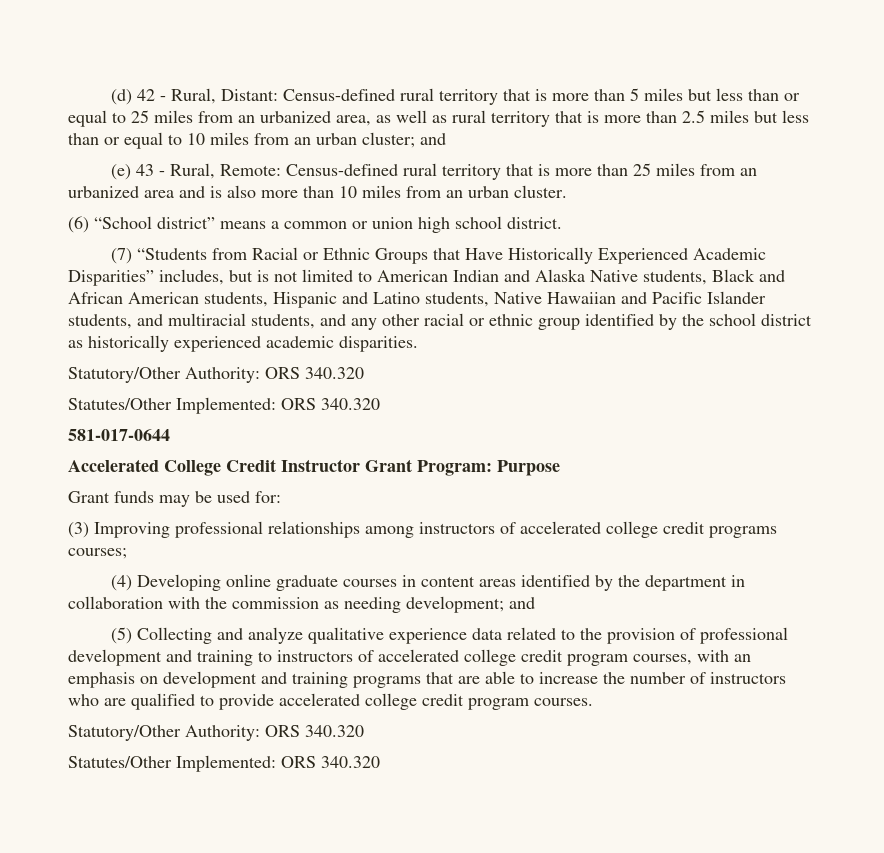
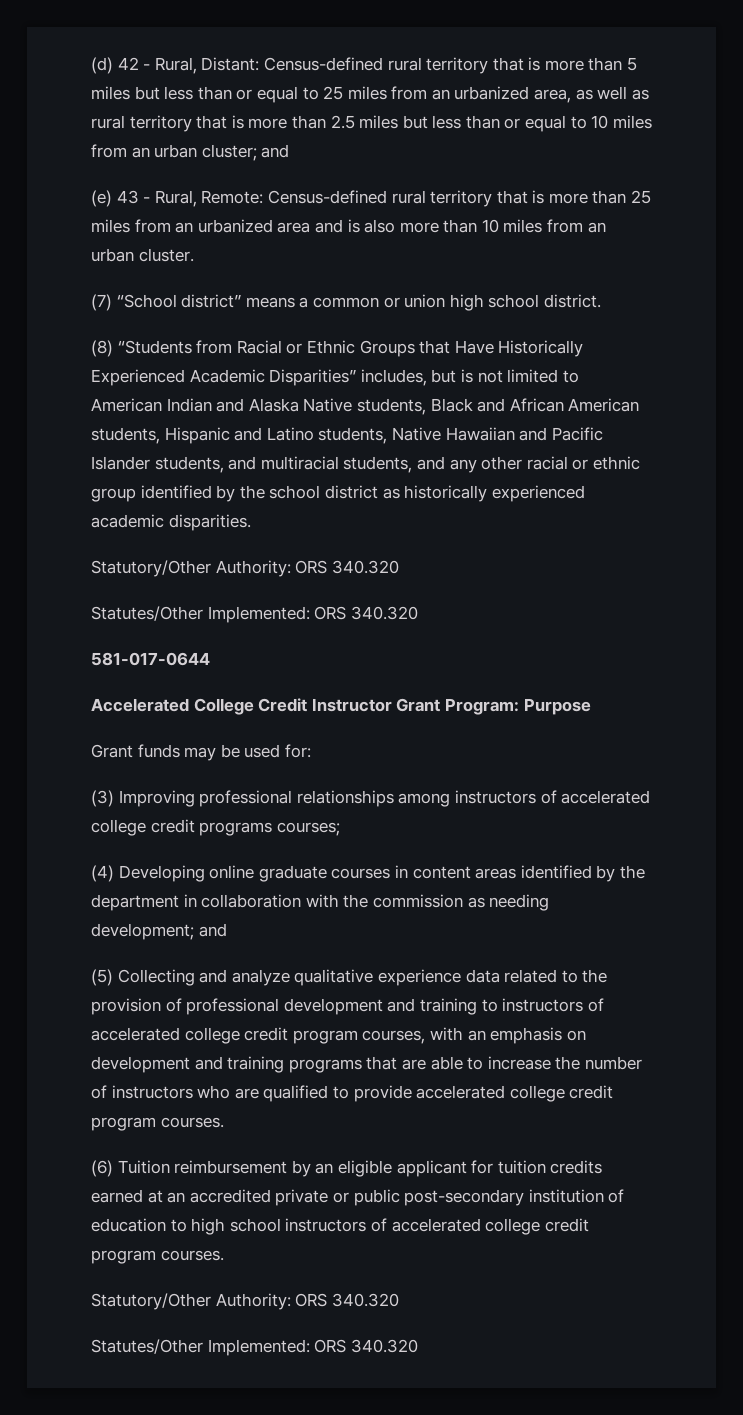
[68,216,89,233] (6) -> [91,294,112,311] (7)
[110,248,132,264] (7) -> [91,340,113,357] (8)
(593, 702) none -> [91,1160,603,1177] [91,1189,625,1206] [91,1218,589,1235] [91,1250,224,1264] // (6) Tuition reimbursement by an eligible applicant for tuition credits earned at an accredited private or public post-secondary institution of education to high school instructors of accelerated college credit program courses.

